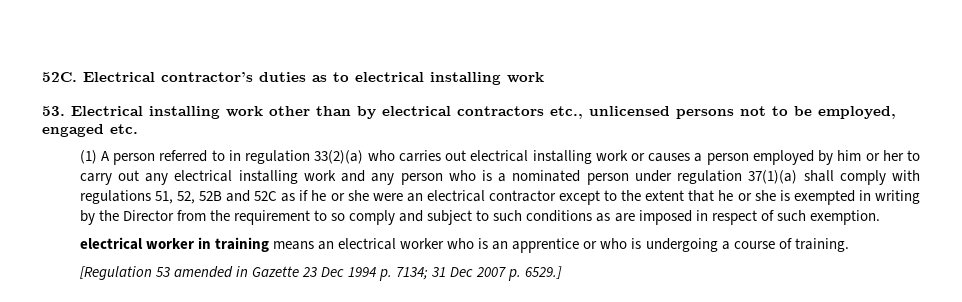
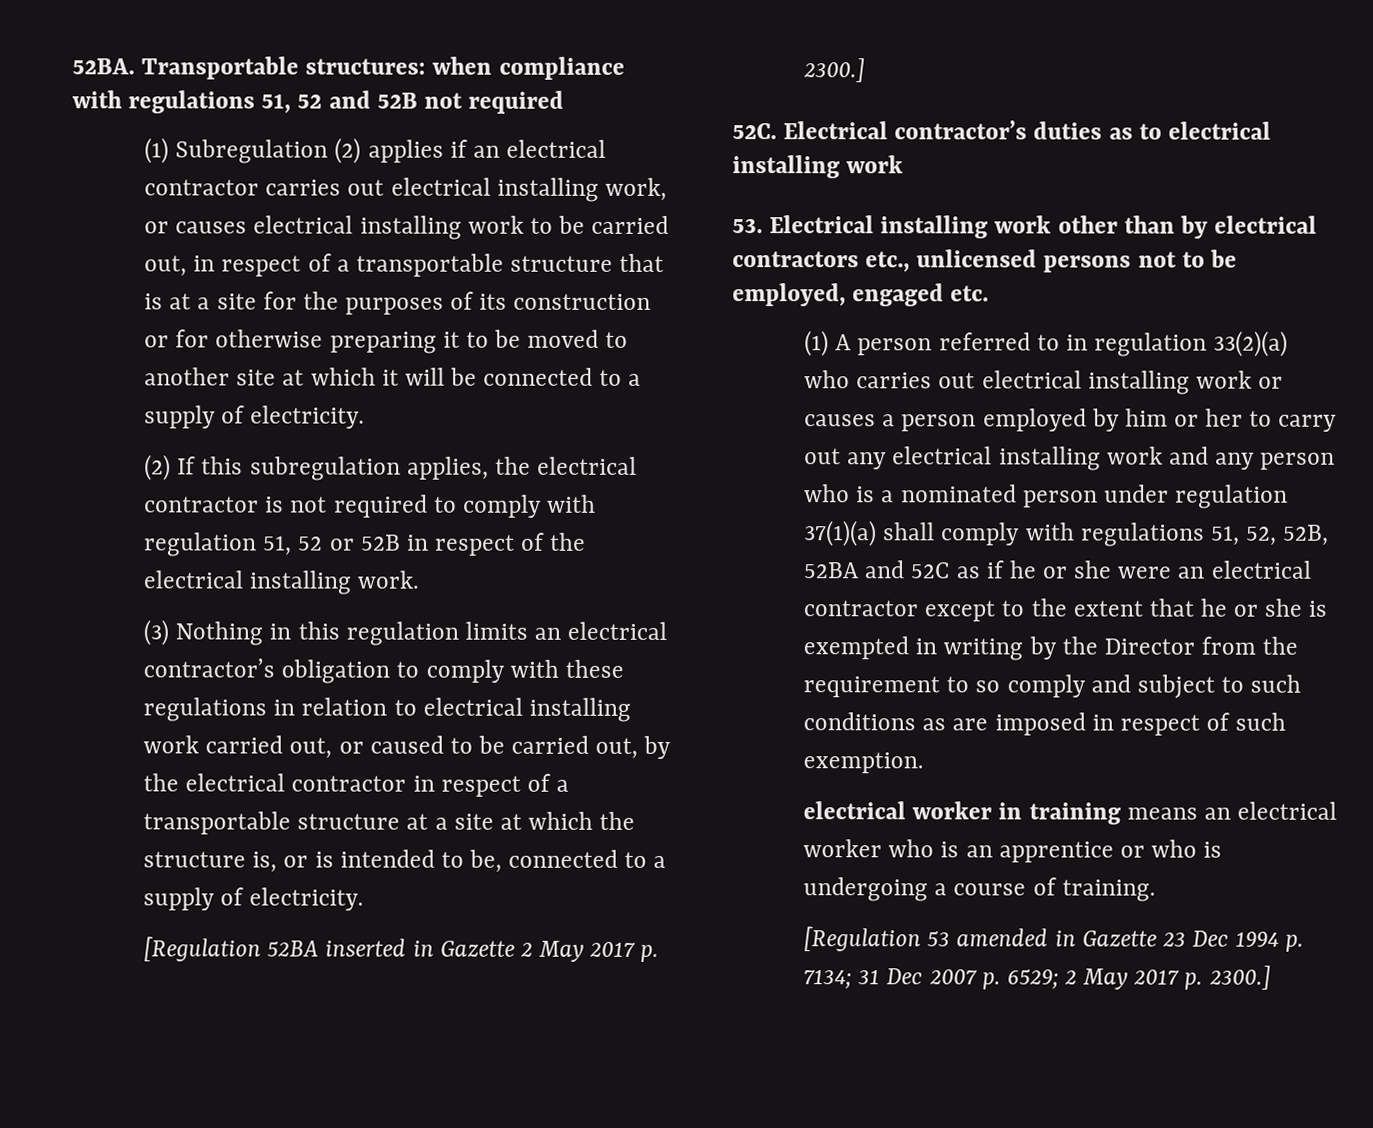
(42, 77) none -> [72,56,625,80] [72,90,565,114] [144,137,606,164] [144,177,667,202] [144,215,670,240] [144,253,665,277] [144,291,652,315] [144,329,629,354] [144,367,642,386] [144,405,366,429] [144,454,637,481] [144,494,596,518] [144,532,587,557] [143,570,420,595] [143,619,668,646] [143,658,624,684] [143,697,631,722] [143,735,672,759] [143,773,569,797] [143,811,636,835] [143,849,667,873] [143,887,365,911] [143,936,660,962] [803,58,866,83] 52BA. Transportable structures: when compliance with regulations 51, 52 and 52B not required // (1) Subregulation (2) applies if an electrical contractor carries out electrical installing work, or causes electrical installing work to be carried out, in respect of a transportable structure that is at a site for the purposes of its construction or for otherwise preparing it to be moved to another site at which it will be connected to a supply of electricity. // (2) If this subregulation applies, the electrical contractor is not required to comply with regulation 51, 52 or 52B in respect of the electrical installing work. // (3) Nothing in this regulation limits an electrical contractor’s obligation to comply with these regulations in relation to electrical installing work carried out, or caused to be carried out, by the electrical contractor in respect of a transportable structure at a site at which the structure is, or is intended to be, connected to a supply of electricity. // [Regulation 52BA inserted in Gazette 2 May 2017 p. 2300.] //
[199,191,223,201] 52B -> [1283,524,1330,546] [803,562,861,579] 52B, 52BA
[525,266,563,279] 6529.] -> [1006,965,1271,990] 6529; 2 May 2017 p. 2300.]

